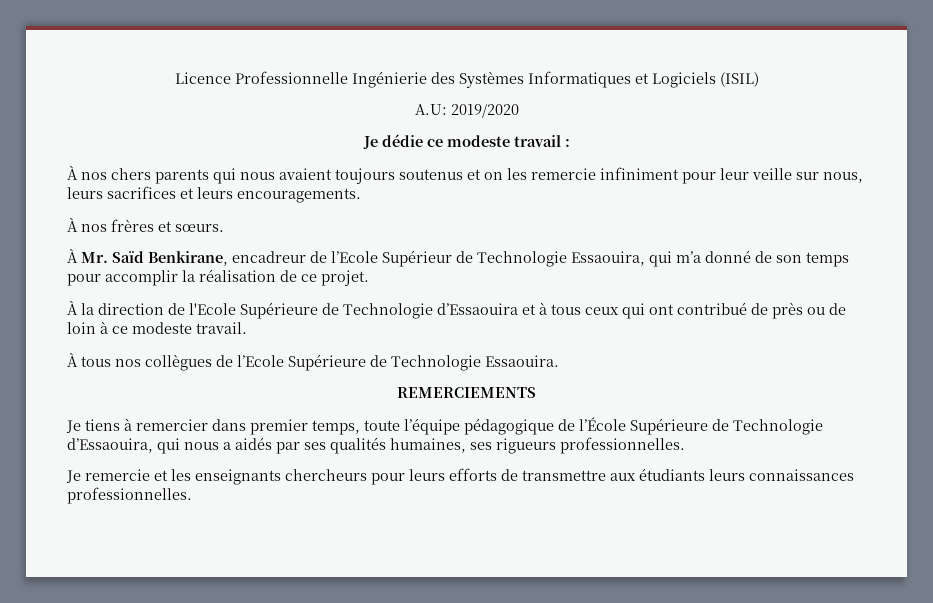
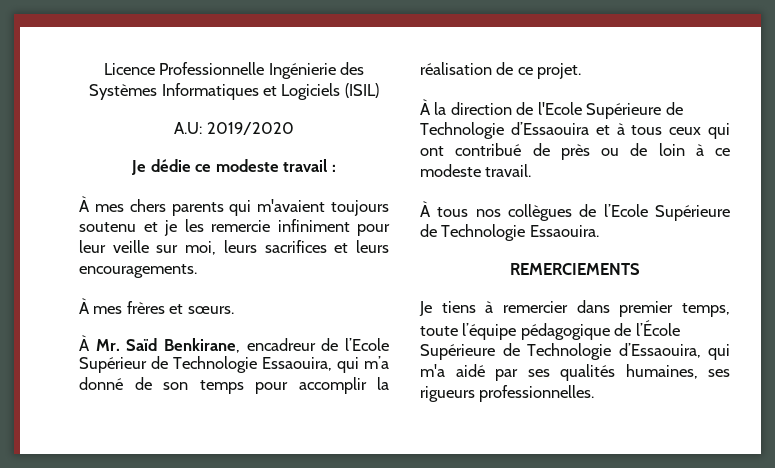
[81,172,107,180] nos -> [94,204,124,212] mes
[240,168,503,184] nous avaient toujours soutenus et on -> [257,199,389,216] [79,220,177,236] m'avaient toujours soutenu et je
[823,172,863,183] nous, -> [185,241,217,255] moi,
[81,224,107,232] nos -> [93,306,123,314] mes
[184,437,272,450] nous a aidés -> [420,364,485,377] m'a aidé
[66,468,854,485] [67,487,192,504] // Je remercie et les enseignants chercheurs pour leurs efforts de transmettre aux étudiants leurs connaissances professionnelles. -> (595, 393) none

